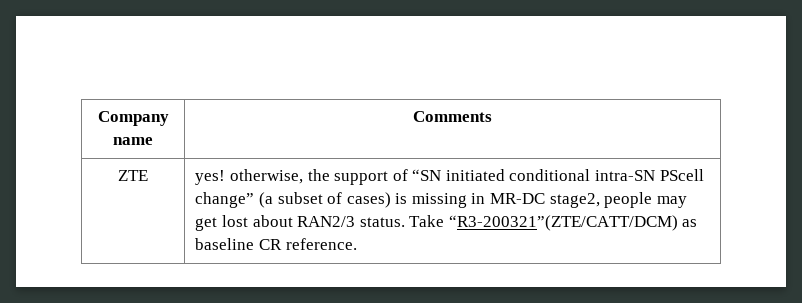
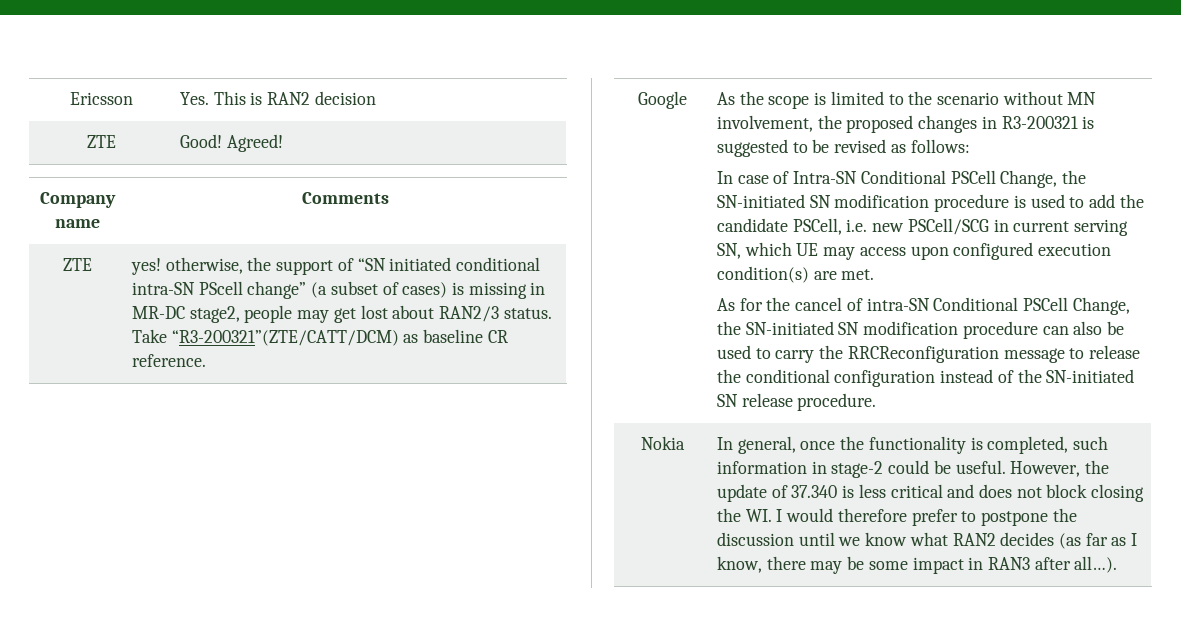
(97, 118) none -> [69,92,133,105] [179,91,376,105] [86,135,116,148] [179,134,283,152] Ericsson | Yes. This is RAN2 decision // ZTE | Good! Agreed! //
(357, 244) none -> [637,91,687,109] [716,91,1097,109] [716,115,1095,133] [716,139,970,157] [716,170,1086,188] [716,194,1144,212] [716,218,1128,236] [716,242,1111,260] [716,266,875,283] [716,297,1130,315] [716,321,1124,339] [716,345,1140,363] [716,369,1135,387] [716,393,877,411] [640,436,685,450] [716,436,1108,454] [716,460,1109,478] [716,484,1145,502] [716,508,1077,526] [716,532,1138,549] [716,556,1118,574] // Google | As the scope is limited to the scenario without MN involvement, the proposed changes in R3-200321 is suggested to be revised as follows: // In case of Intra-SN Conditional PSCell Change, the SN-initiated SN modification procedure is used to add the candidate PSCell, i.e. new PSCell/SCG in current serving SN, which UE may access upon configured execution condition(s) are met. // As for the cancel of intra-SN Conditional PSCell Change, the SN-initiated SN modification procedure can also be used to carry the RRCReconfiguration message to release the conditional configuration instead of the SN-initiated SN release procedure. // Nokia | In general, once the functionality is completed, such information in stage-2 could be useful. However, the update of 37.340 is less critical and does not block closing the WI. I would therefore prefer to postpone the discussion until we know what RAN2 decides (as far as I know, there may be some impact in RAN3 after all…).

